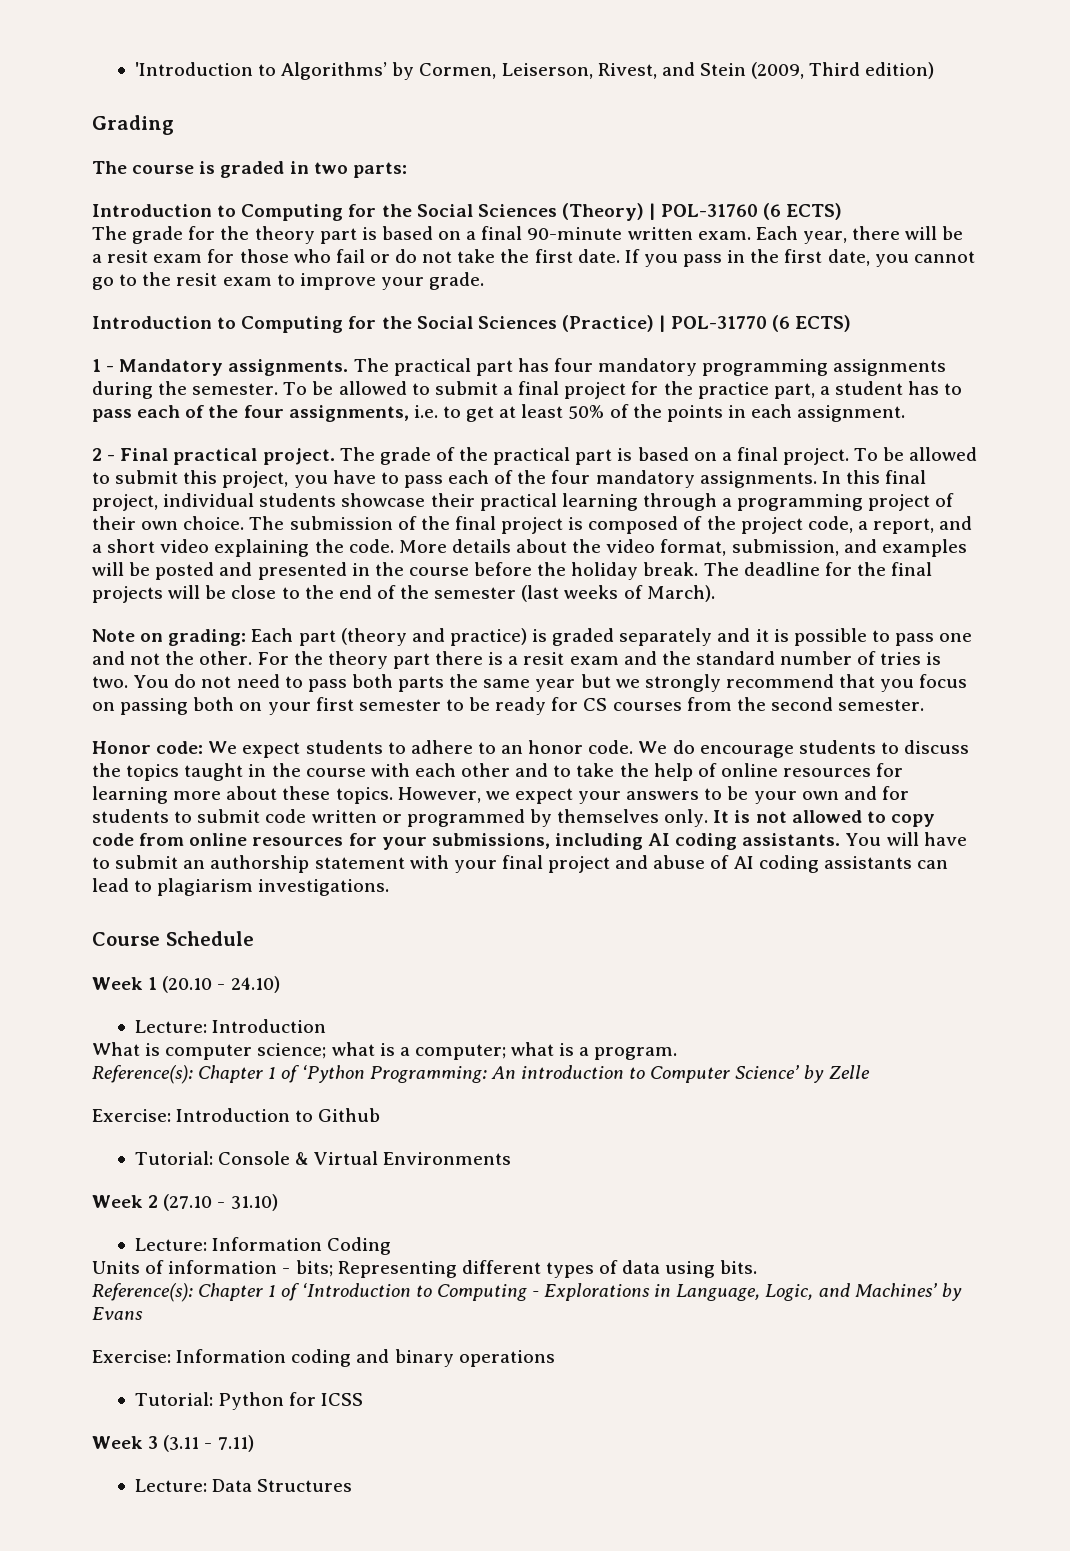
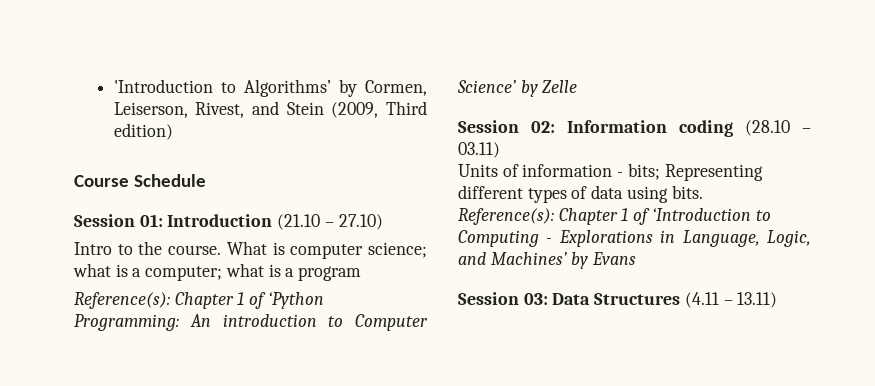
[92,115,174,135] [92,161,407,178] [92,203,843,221] [92,226,964,244] [92,249,975,267] [92,272,485,290] [92,315,852,333] [92,358,947,376] [92,381,963,399] [92,404,906,422] [92,447,978,465] [92,470,927,488] [92,493,955,511] [92,516,973,534] [92,539,967,557] [92,562,933,580] [92,585,715,603] [92,628,973,646] [92,651,942,669] [92,674,968,692] [92,697,925,715] [92,740,970,758] [92,763,904,781] [92,786,909,804] [92,809,935,827] [92,832,967,850] [92,855,948,873] [92,878,390,896] [92,931,254,946] [92,976,280,993] [134,1019,327,1033] Grading // The course is graded in two parts: // Introduction to Computing for the Social Sciences (Theory) | POL-31760 (6 ECTS) // The grade for the theory part is based on a final 90-minute written exam. Each year, there will be a resit exam for those who fail or do not take the first date. If you pass in the first date, you cannot go to the resit exam to improve your grade. // Introduction to Computing for the Social Sciences (Practice) | POL-31770 (6 ECTS) // 1 - Mandatory assignments. The practical part has four mandatory programming assignments during the semester. To be allowed to submit a final project for the practice part, a student has to pass each of the four assignments, i.e. to get at least 50% of the points in each assignment. // 2 - Final practical project. The grade of the practical part is based on a final project. To be allowed to submit this project, you have to pass each of the four mandatory assignments. In this final project, individual students showcase their practical learning through a programming project of their own choice. The submission of the final project is composed of the project code, a report, and a short video explaining the code. More details about the video format, submission, and examples will be posted and presented in the course before the holiday break. The deadline for the final projects will be close to the end of the semester (last weeks of March). // Note on grading: Each part (theory and practice) is graded separately and it is possible to pass one and not the other. For the theory part there is a resit exam and the standard number of tries is two. You do not need to pass both parts the same year but we strongly recommend that you focus on passing both on your first semester to be ready for CS courses from the second semester. // Honor code: We expect students to adhere to an honor code. We do encourage students to discuss the topics taught in the course with each other and to take the help of online resources for learning more about these topics. However, we expect your answers to be your own and for students to submit code written or programmed by themselves only. It is not allowed to copy code from online resources for your submissions, including AI coding assistants. You will have to submit an authorship statement with your final project and abuse of AI coding assistants can lead to plagiarism investigations. // Course Schedule // Week 1 (20.10 - 24.10) // Lecture: Introduction // -> [74,174,207,187] [74,214,383,230] [74,241,222,255] Course Schedule // Session 01: Introduction (21.10 – 27.10) // Intro to the course.
[594,1047,678,1060] program. -> [298,266,362,281] program
[92,1108,381,1122] [134,1151,512,1165] [92,1194,278,1211] [134,1237,392,1255] Exercise: Introduction to Github // Tutorial: Console & Virtual Environments // Week 2 (27.10 - 31.10) // Lecture: Information Coding -> [458,120,811,137] [458,142,500,158] Session 02: Information coding (28.10 – 03.11)
[92,1349,555,1367] [134,1392,364,1410] [92,1435,254,1452] [134,1479,353,1492] Exercise: Information coding and binary operations // Tutorial: Python for ICSS // Week 3 (3.11 - 7.11) // Lecture: Data Structures -> [458,292,778,308] Session 03: Data Structures (4.11 – 13.11)

